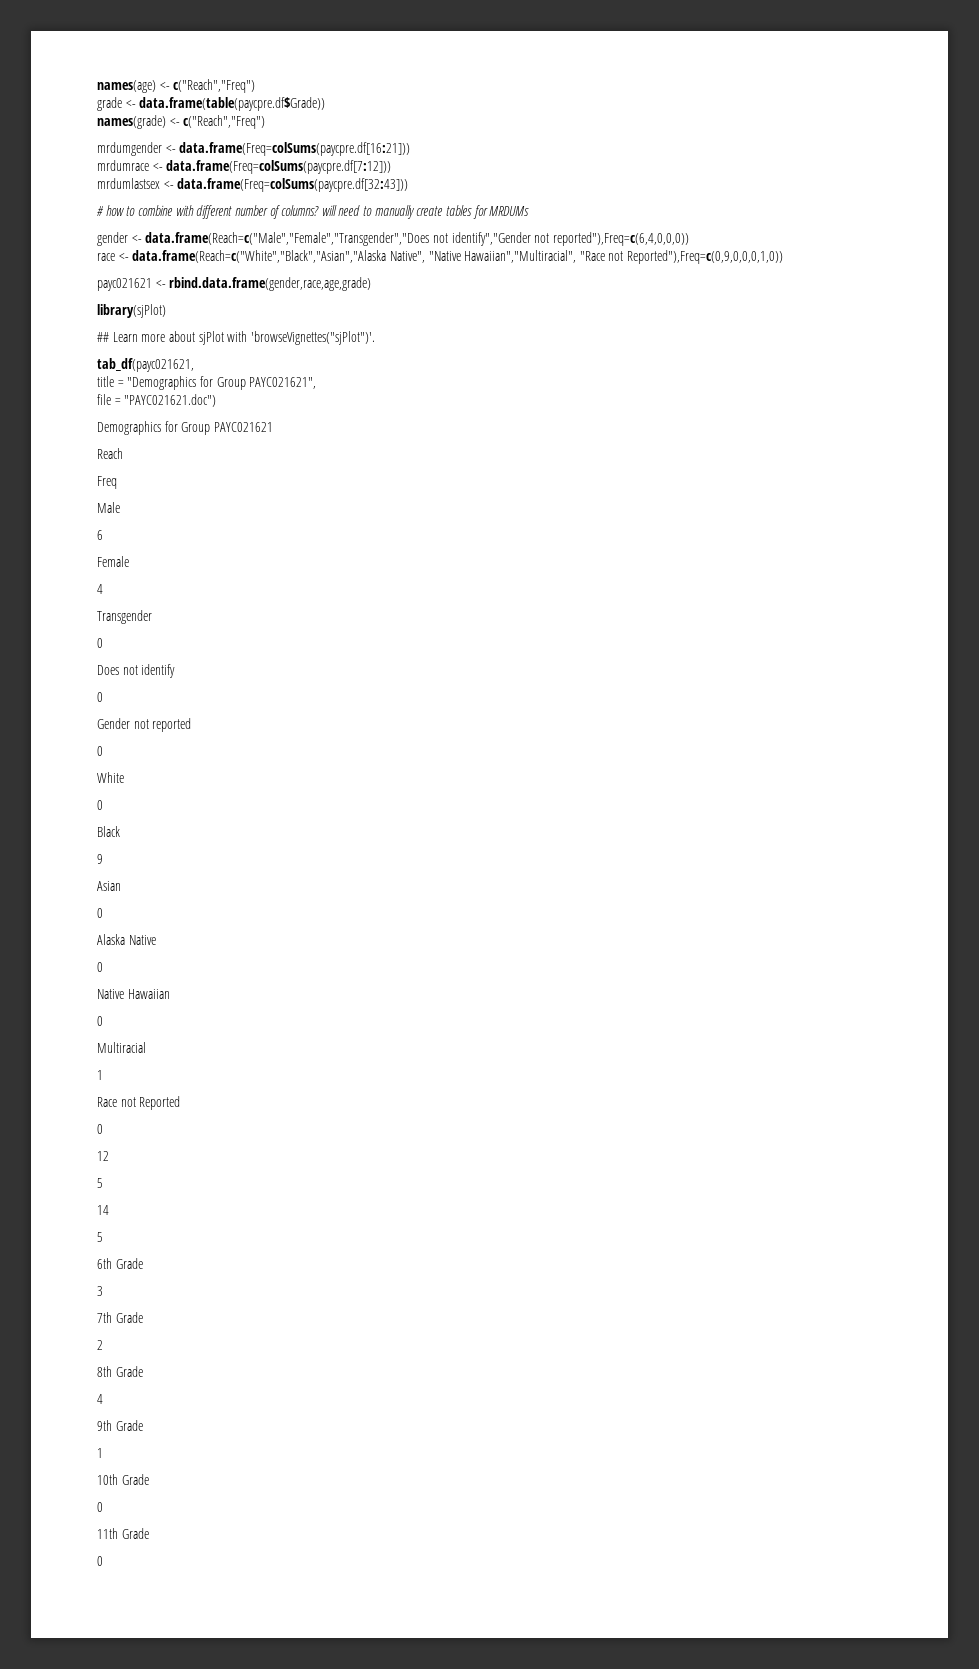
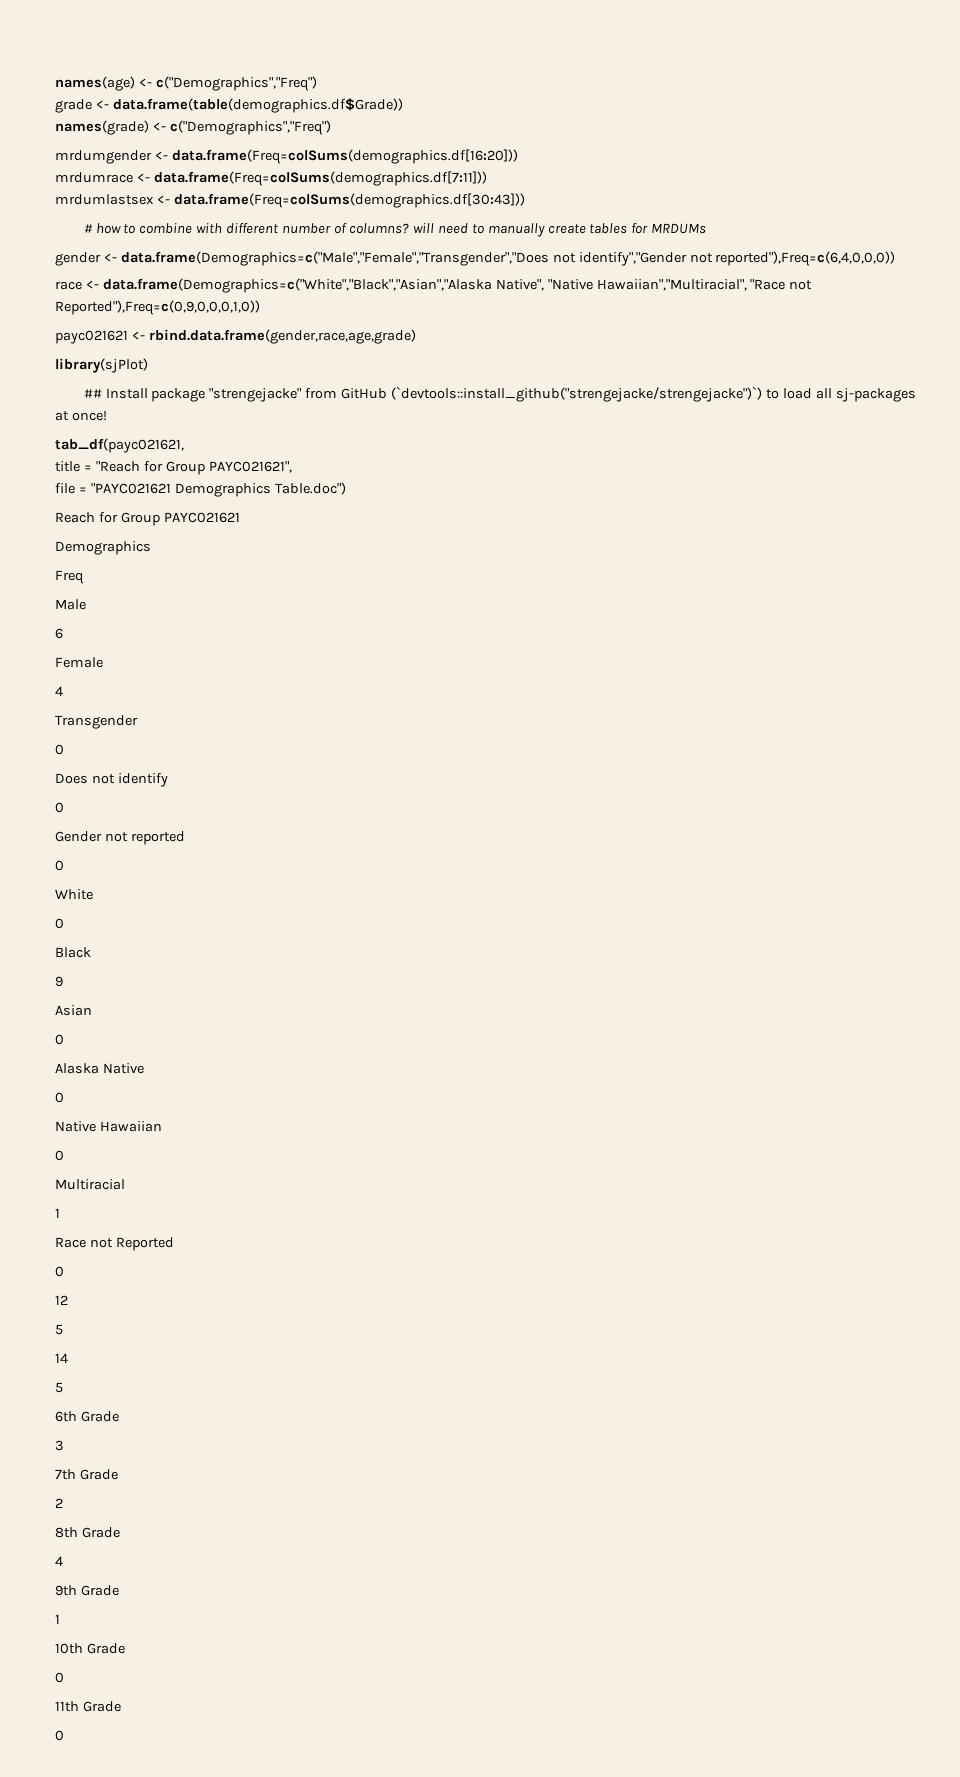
[173,79,256,93] c("Reach","Freq") -> [155,76,317,91] c("Demographics","Freq")
[139,97,326,111] data.frame(table(paycpre.df$Grade)) -> [112,98,403,113] data.frame(table(demographics.df$Grade))
[183,115,266,129] c("Reach","Freq") -> [169,120,331,135] c("Demographics","Freq")
[179,142,411,156] data.frame(Freq=colSums(paycpre.df[16:21])) -> [171,149,518,164] data.frame(Freq=colSums(demographics.df[16:20]))
[166,160,392,174] data.frame(Freq=colSums(paycpre.df[7:12])) -> [153,171,487,186] data.frame(Freq=colSums(demographics.df[7:11]))
[177,178,409,192] data.frame(Freq=colSums(paycpre.df[32:43])) -> [173,193,525,208] data.frame(Freq=colSums(demographics.df[30:43]))
[145,232,430,246] data.frame(Reach=c("Male","Female","Transgender","Does -> [120,251,549,266] data.frame(Demographics=c("Male","Female","Transgender","Does
[132,250,387,263] data.frame(Reach=c("White","Black","Asian","Alaska -> [102,278,492,293] data.frame(Demographics=c("White","Black","Asian","Alaska
[112,331,375,345] Learn more about sjPlot with 'browseVignettes("sjPlot")'. -> [105,386,916,402] [55,410,107,421] Install package "strengejacke" from GitHub (`devtools::install_github("strengejacke/strengejacke")`) to load all sj-packages at once!
[127,376,197,390] "Demographics -> [95,461,140,472] "Reach
[124,394,217,407] [97,421,161,435] "PAYC021621.doc") // Demographics -> [90,482,346,497] [55,512,95,523] "PAYC021621 Demographics Table.doc") // Reach
[97,448,123,459] Reach -> [55,541,151,555] Demographics

